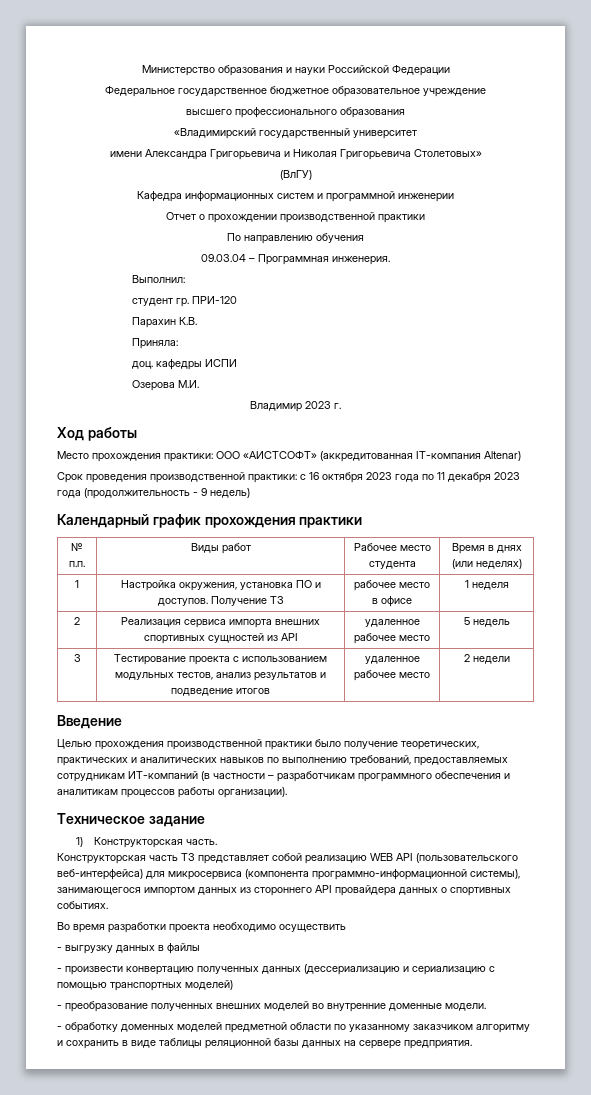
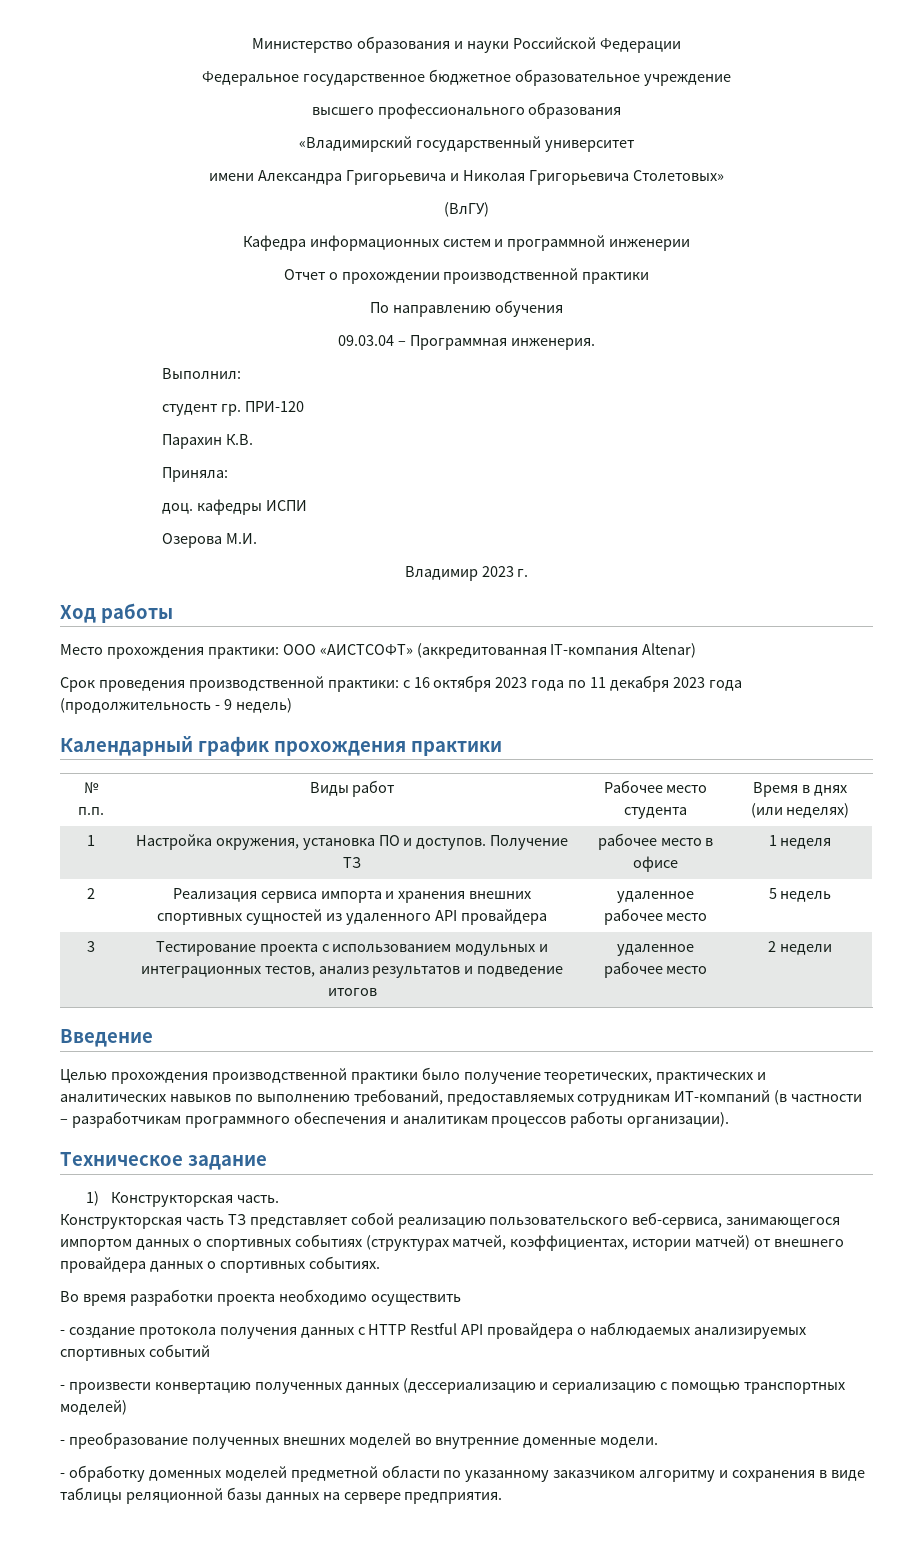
(272, 623) none -> [385,891,466,903] и хранения
[280,633,298,641] API -> [345,909,547,925] удаленного API провайдера
(174, 676) none -> [539,944,549,952] [140,966,261,978] и интеграционных
[370,853,518,863] [57,869,520,880] [57,885,332,896] WEB API (пользовательского веб-интерфейса) для микросервиса (компонента программно-информационной системы), занимающегося импортом данных из стороннего API -> [489,1212,841,1229] [60,1234,845,1251] пользовательского веб-сервиса, занимающегося импортом данных о спортивных событиях (структурах матчей, коэффициентах, истории матчей) от внешнего
[65,943,200,954] выгрузку данных в файлы -> [68,1322,806,1339] [60,1344,210,1361] создание протокола получения данных с HTTP Restful API провайдера о наблюдаемых анализируемых спортивных событий
[66,1040,119,1049] сохранить -> [732,1470,816,1482] сохранения

